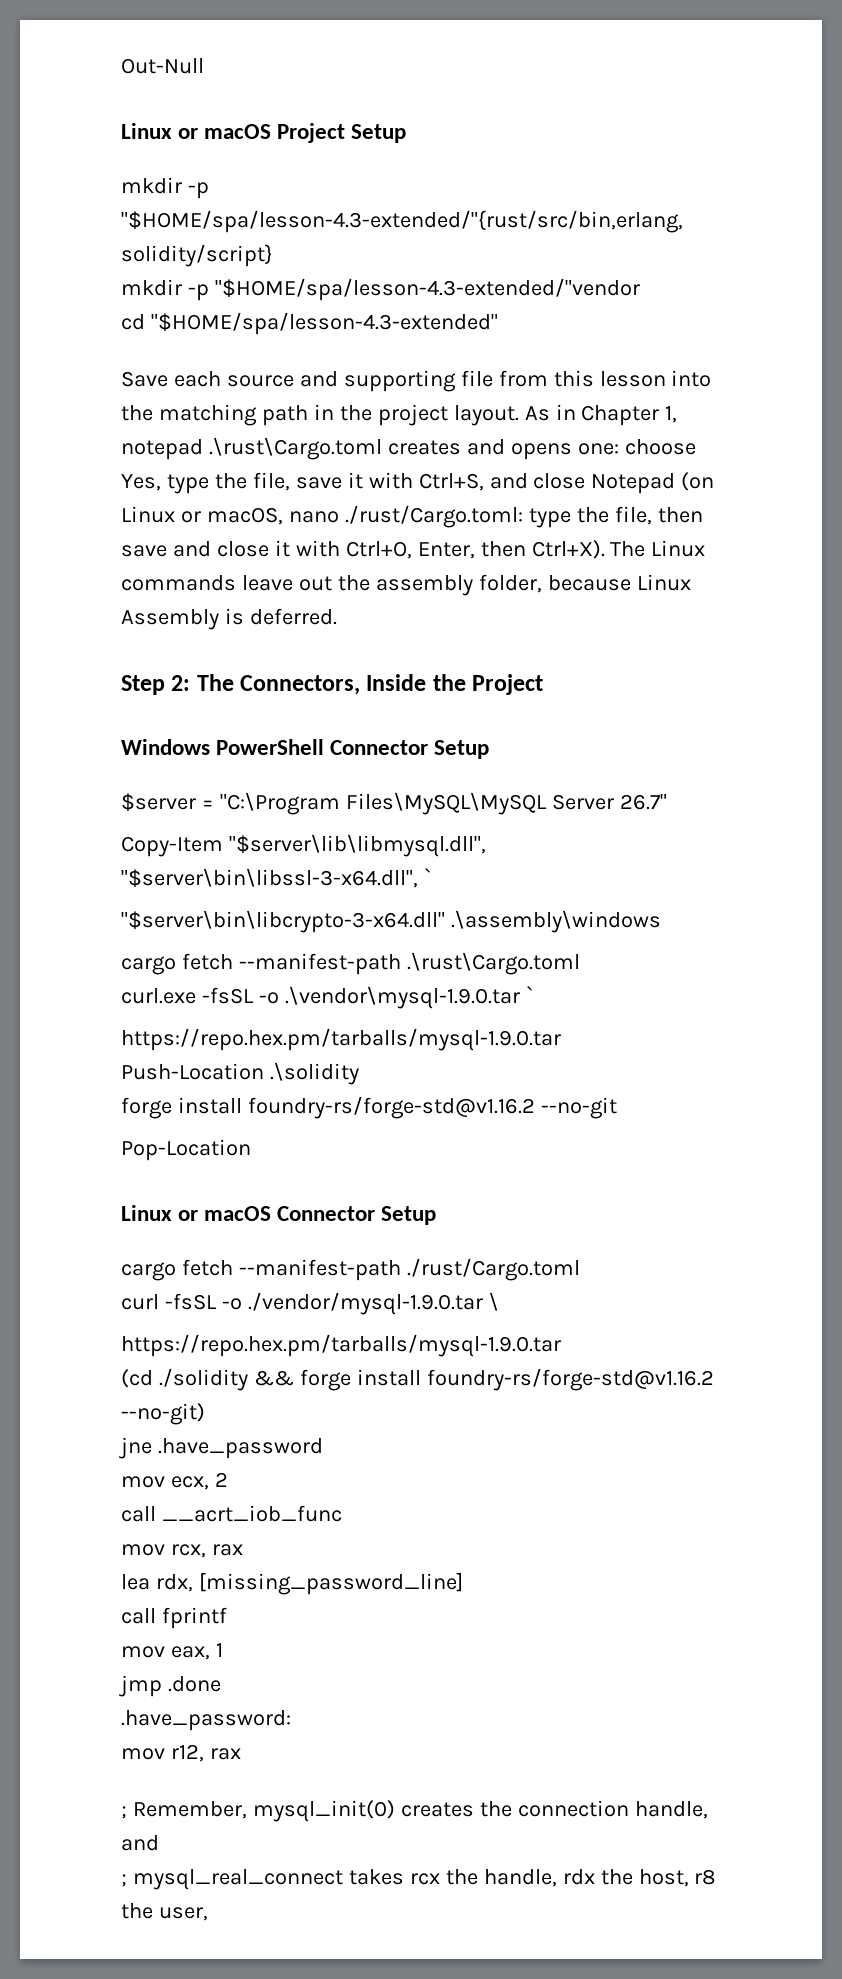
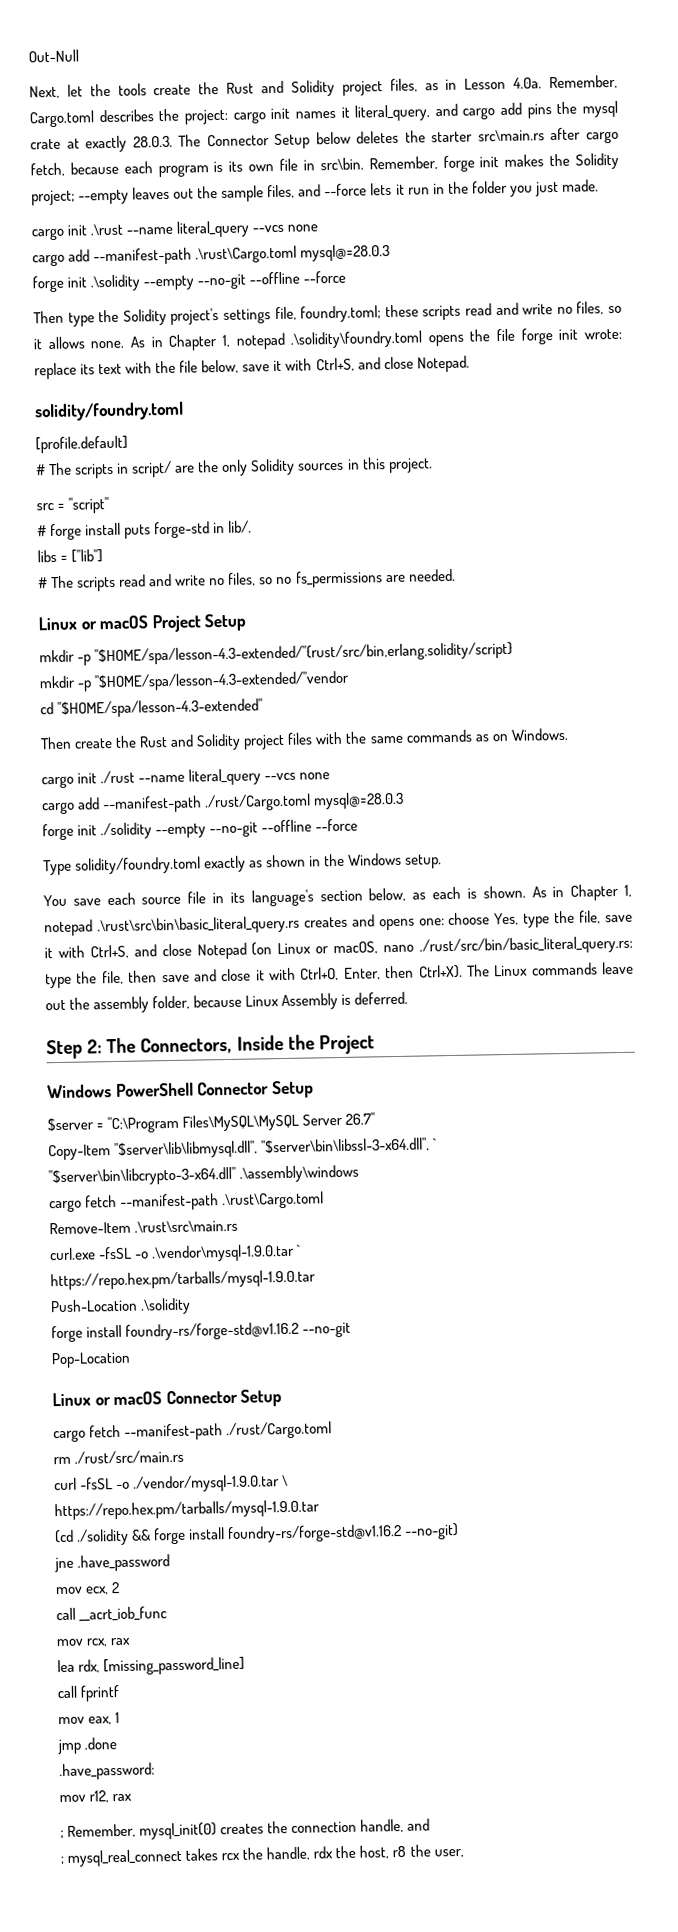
(204, 66) none -> [29,74,619,99] [29,100,619,128] [30,127,620,153] [30,152,620,178] [31,179,599,206] [31,220,319,241] [32,243,391,267] [32,270,347,293] [33,301,623,327] [33,328,622,351] [34,355,470,380] [34,401,184,422] [35,435,128,454] [36,457,433,479] [36,497,110,514] [37,520,253,541] [37,549,104,563] [38,568,456,592] // Next, let the tools create the Rust and Solidity project files, as in Lesson 4.0a. Remember, Cargo.toml describes the project: cargo init names it literal_query, and cargo add pins the mysql crate at exactly 28.0.3. The Connector Setup below deletes the starter src\main.rs after cargo fetch, because each program is its own file in src\bin. Remember, forge init makes the Solidity project; --empty leaves out the sample files, and --force lets it run in the folder you just made. // cargo init .\rust --name literal_query --vcs none // cargo add --manifest-path .\rust\Cargo.toml mysql@=28.0.3 // forge init .\solidity --empty --no-git --offline --force // Then type the Solidity project's settings file, foundry.toml; these scripts read and write no files, so it allows none. As in Chapter 1, notepad .\solidity\foundry.toml opens the file forge init wrote: replace its text with the file below, save it with Ctrl+S, and close Notepad. // solidity/foundry.toml // [profile.default] // # The scripts in script/ are the only Solidity sources in this project. // src = "script" // # forge install puts forge-std in lib/. // libs = ["lib"] // # The scripts read and write no files, so no fs_permissions are needed.
[121,370,712,392] [121,404,678,426] [121,437,382,460] Save each source and supporting file from this lesson into the matching path in the project layout. As in Chapter 1, notepad .\rust\Cargo.toml -> [40,727,569,751] [41,768,331,789] [42,791,405,815] [42,818,359,841] [43,852,443,876] [43,883,632,907] [44,915,300,937] Then create the Rust and Solidity project files with the same commands as on Windows. // cargo init ./rust --name literal_query --vcs none // cargo add --manifest-path ./rust/Cargo.toml mysql@=28.0.3 // forge init ./solidity --empty --no-git --offline --force // Type solidity/foundry.toml exactly as shown in the Windows setup. // You save each source file in its language's section below, as each is shown. As in Chapter 1, notepad .\rust\src\bin\basic_literal_query.rs
[344,505,523,528] ./rust/Cargo.toml: -> [419,935,634,956] ./rust/src/bin/basic_literal_query.rs:
(580, 963) none -> [49,1219,239,1235] // Remove-Item .\rust\src\main.rs
(580, 1269) none -> [53,1449,185,1465] // rm ./rust/src/main.rs

